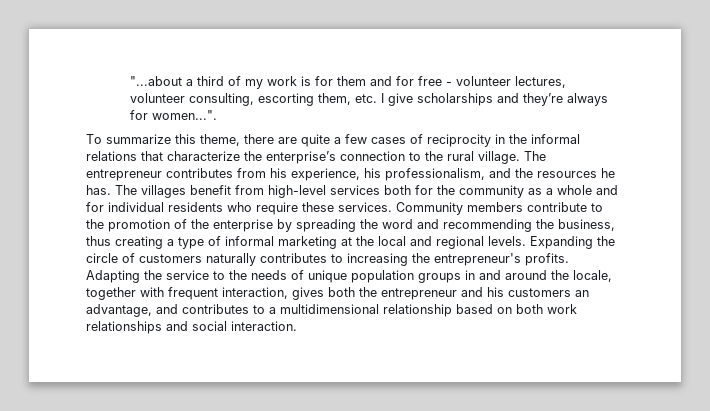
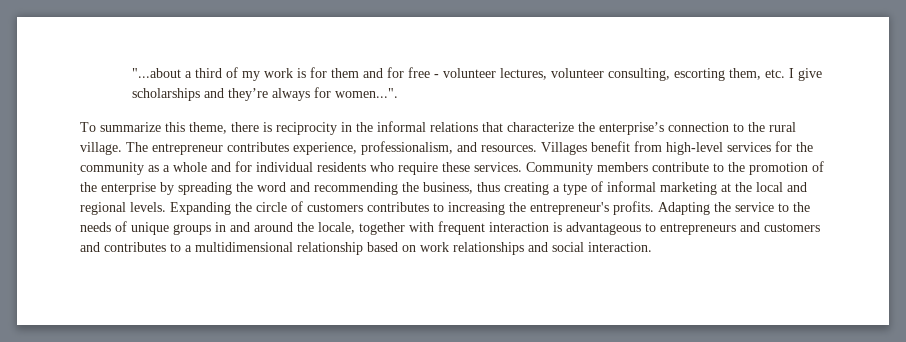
[278,134,423,147] are quite a few cases of -> [263,122,272,132] is
[237,168,615,181] [86,185,186,198] from his experience, his professionalism, and the resources he has. The villages -> [293,141,587,155] experience, professionalism, and resources. Villages
[384,185,411,195] both -> (771, 147) none
[206,253,256,266] naturally -> (363, 207) none
[351,270,414,283] population -> (169, 228) none
[222,287,589,300] [86,304,152,317] interaction, gives both the entrepreneur and his customers an advantage, -> [489,222,820,235] interaction is advantageous to entrepreneurs and customers
[516,304,543,314] both -> (416, 248) none

